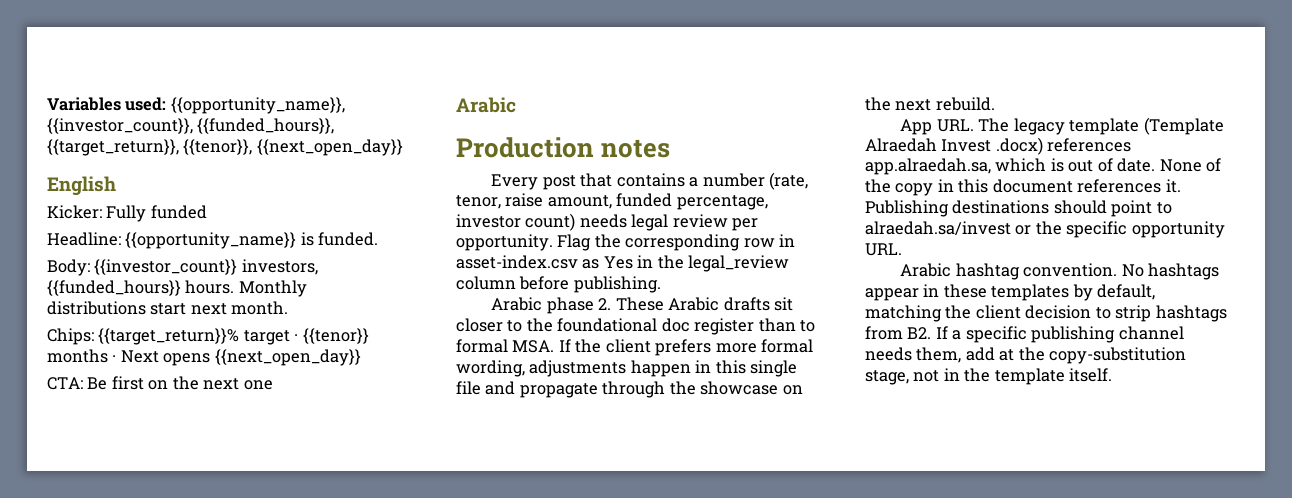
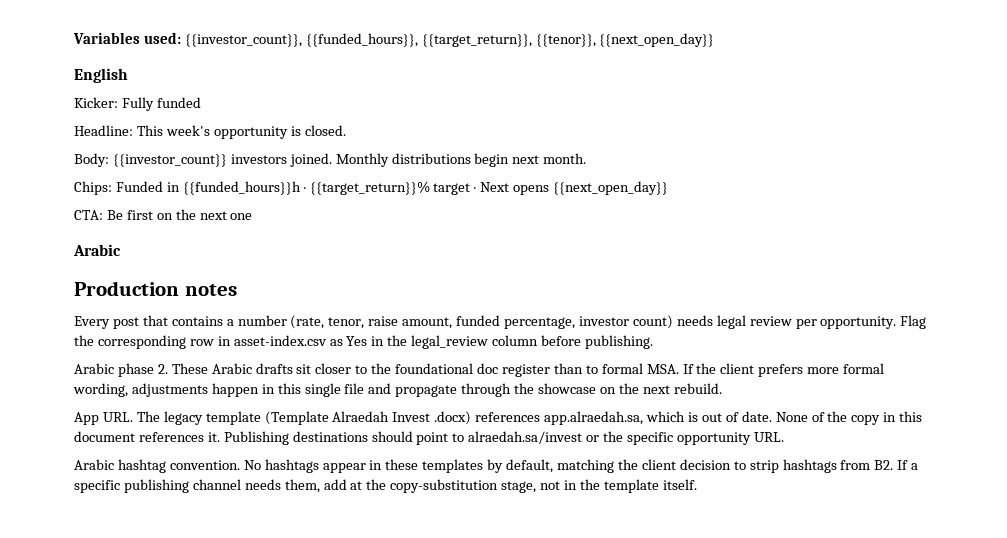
[170,97,345,114] {{opportunity_name}}, -> (181, 38) none
[125,232,379,249] {{opportunity_name}} is funded. -> [136,125,346,139] This week's opportunity is closed.
[241,259,318,275] [47,280,235,296] investors, {{funded_hours}} hours. -> [230,153,332,167] investors joined.
[150,303,187,315] start -> [474,153,510,167] begin
[98,328,369,345] [47,349,108,363] {{target_return}}% target · {{tenor}} months -> [115,181,471,195] Funded in {{funded_hours}}h · {{target_return}}% target

